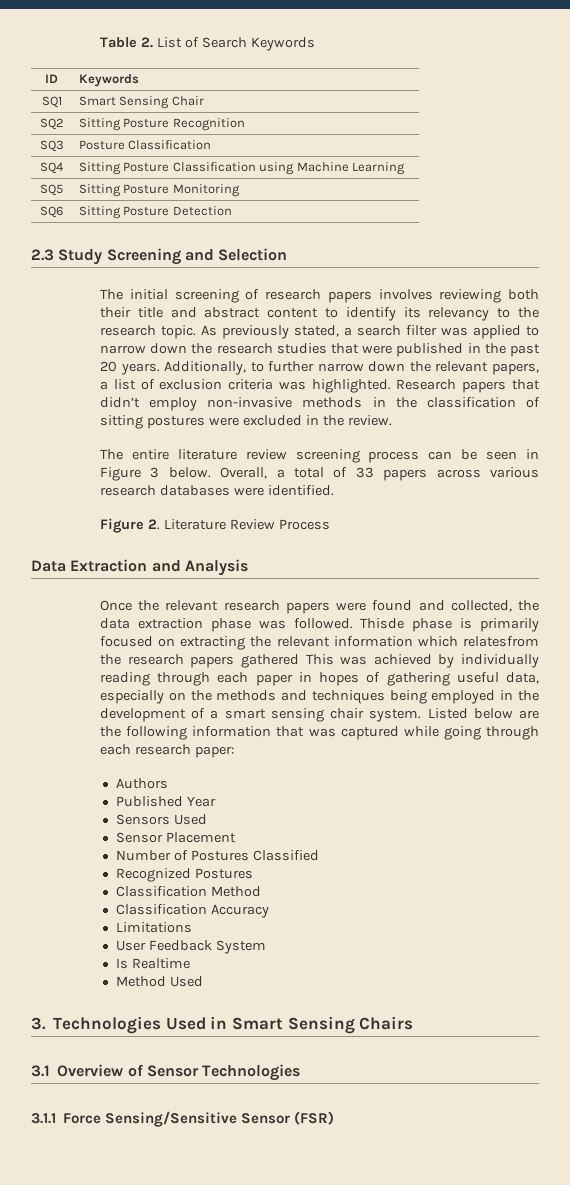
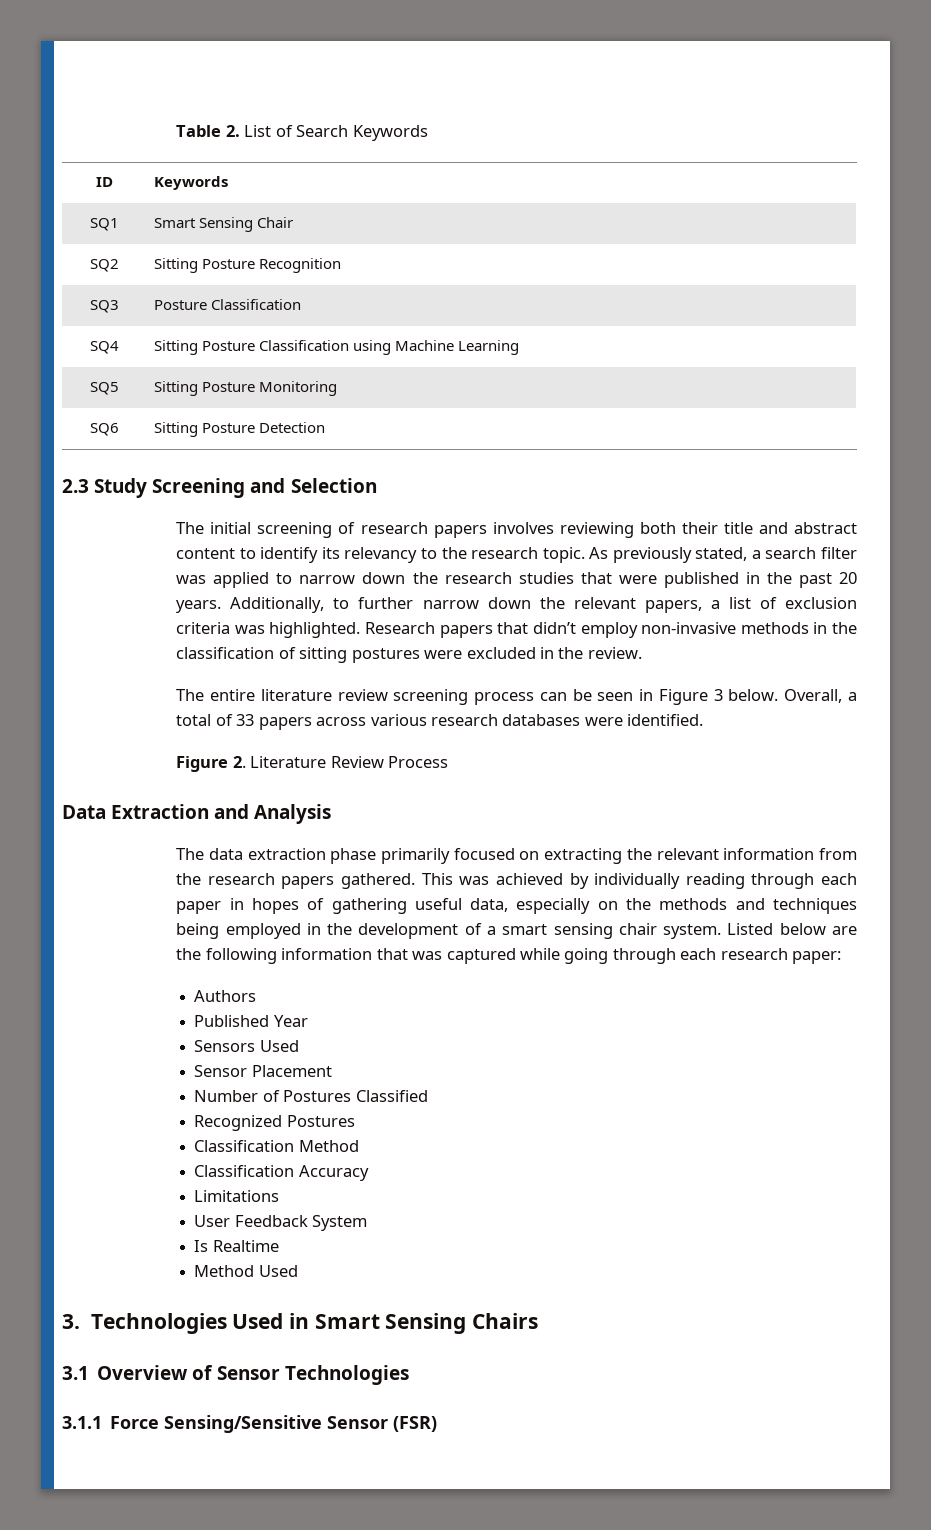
[100,600,539,614] [100,618,473,632] Once the relevant research papers were found and collected, the data extraction phase was followed. Thisde phase is -> [176,848,377,864] The data extraction phase
[417,636,539,647] which relatesfrom -> [818,848,857,860] from
[240,654,299,668] gathered -> [341,873,416,889] gathered.

